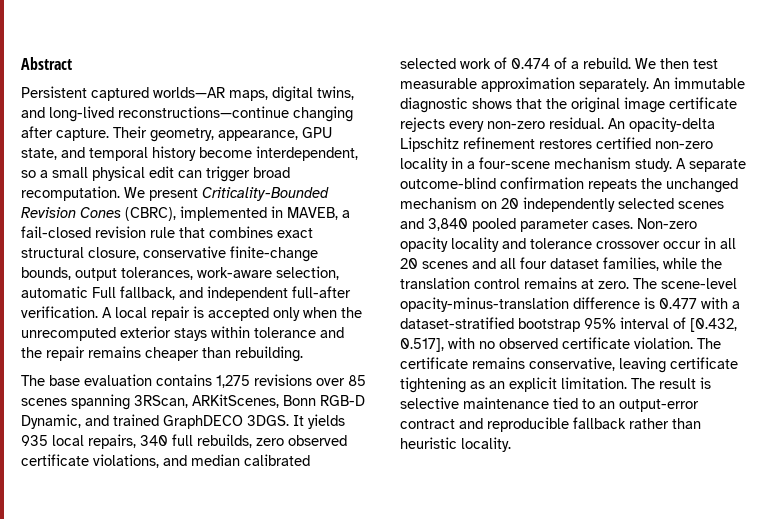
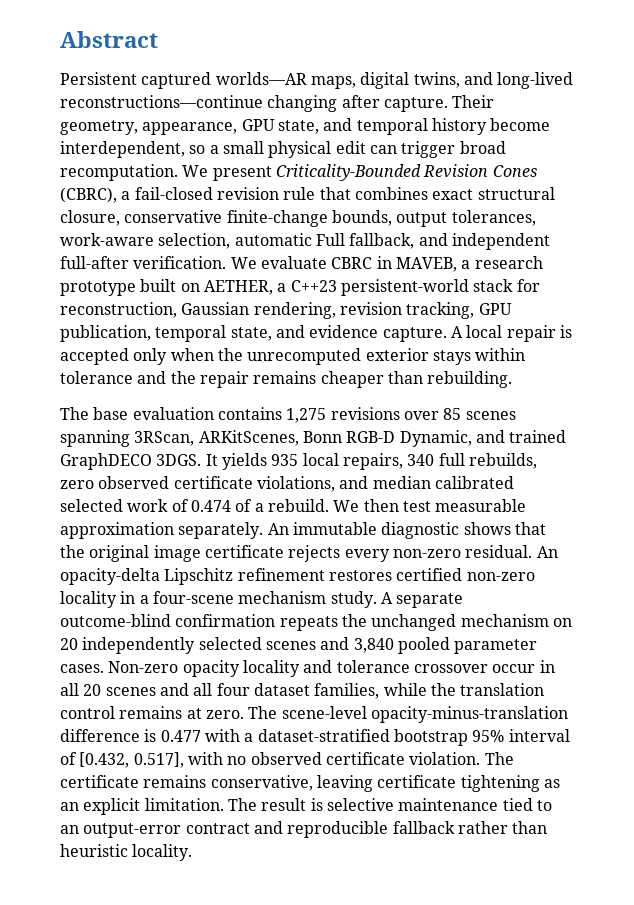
[180,206,338,221] implemented in MAVEB, -> (117, 195) none
(98, 312) none -> [230,256,543,272] [60,279,540,296] [60,302,512,319] [60,325,447,342] We evaluate CBRC in MAVEB, a research prototype built on AETHER, a C++23 persistent-world stack for reconstruction, Gaussian rendering, revision tracking, GPU publication, temporal state, and evidence capture.

